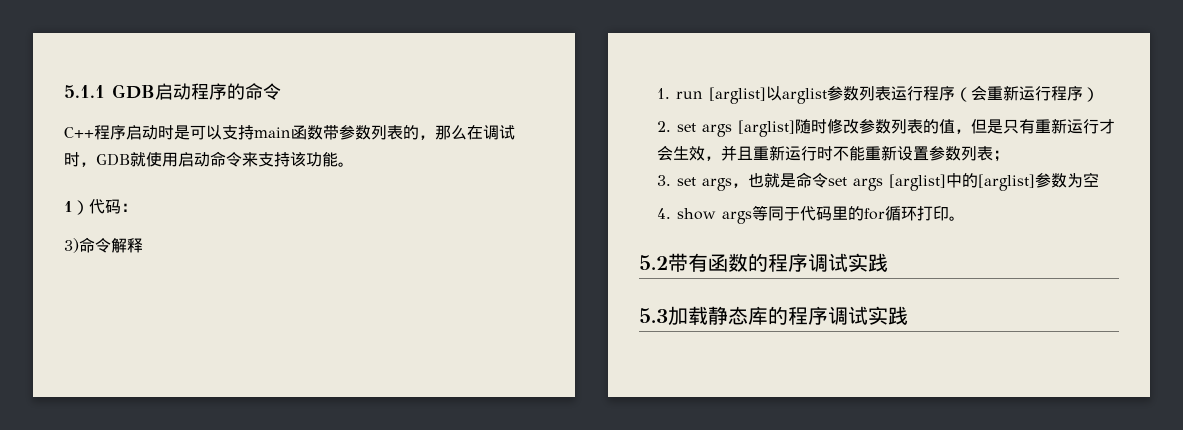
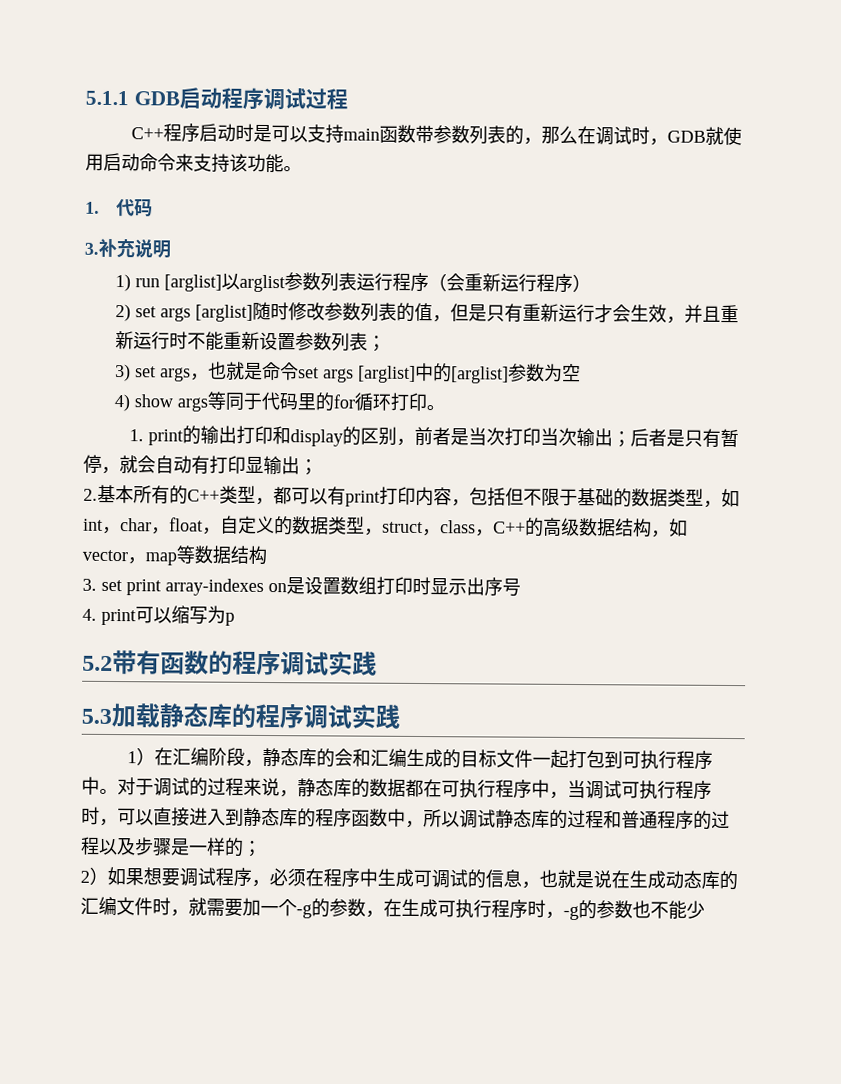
[227,83,281,100] 的命令 -> [262,87,348,111] 调试过程
[64,199,137,215] [64,237,143,253] [656,88,670,99] 1）代码： // 3)命令解释 // 1. -> [85,198,153,217] [84,238,171,259] [114,274,131,292] 1.代码 // 3.补充说明 // 1)
[656,121,671,132] 2. -> [114,304,131,322] 2)
[656,175,671,186] 3. -> [114,364,131,382] 3)
[656,208,671,219] 4. -> [113,394,130,412] 4)
(965, 218) none -> [129,425,740,448] [83,454,318,476] [83,484,740,508] [83,515,688,538] [82,545,267,566] [82,576,521,597] [82,605,235,626] // 1. print的输出打印和display的区别，前者是当次打印当次输出；后者是只有暂停，就会自动有打印显输出； // 2.基本所有的C++类型，都可以有print打印内容，包括但不限于基础的数据类型，如int，char，float，自定义的数据类型，struct，class，C++的高级数据结构，如vector，map等数据结构 // 3. set print array-indexes on是设置数组打印时显示出序号 // 4. print可以缩写为p
(908, 315) none -> [127,747,714,770] [81,776,712,800] [81,806,730,830] [80,836,262,857] [80,866,738,891] [80,896,705,921] // 1）在汇编阶段，静态库的会和汇编生成的目标文件一起打包到可执行程序中。对于调试的过程来说，静态库的数据都在可执行程序中，当调试可执行程序时，可以直接进入到静态库的程序函数中，所以调试静态库的过程和普通程序的过程以及步骤是一样的； // 2）如果想要调试程序，必须在程序中生成可调试的信息，也就是说在生成动态库的汇编文件时，就需要加一个-g的参数，在生成可执行程序时，-g的参数也不能少

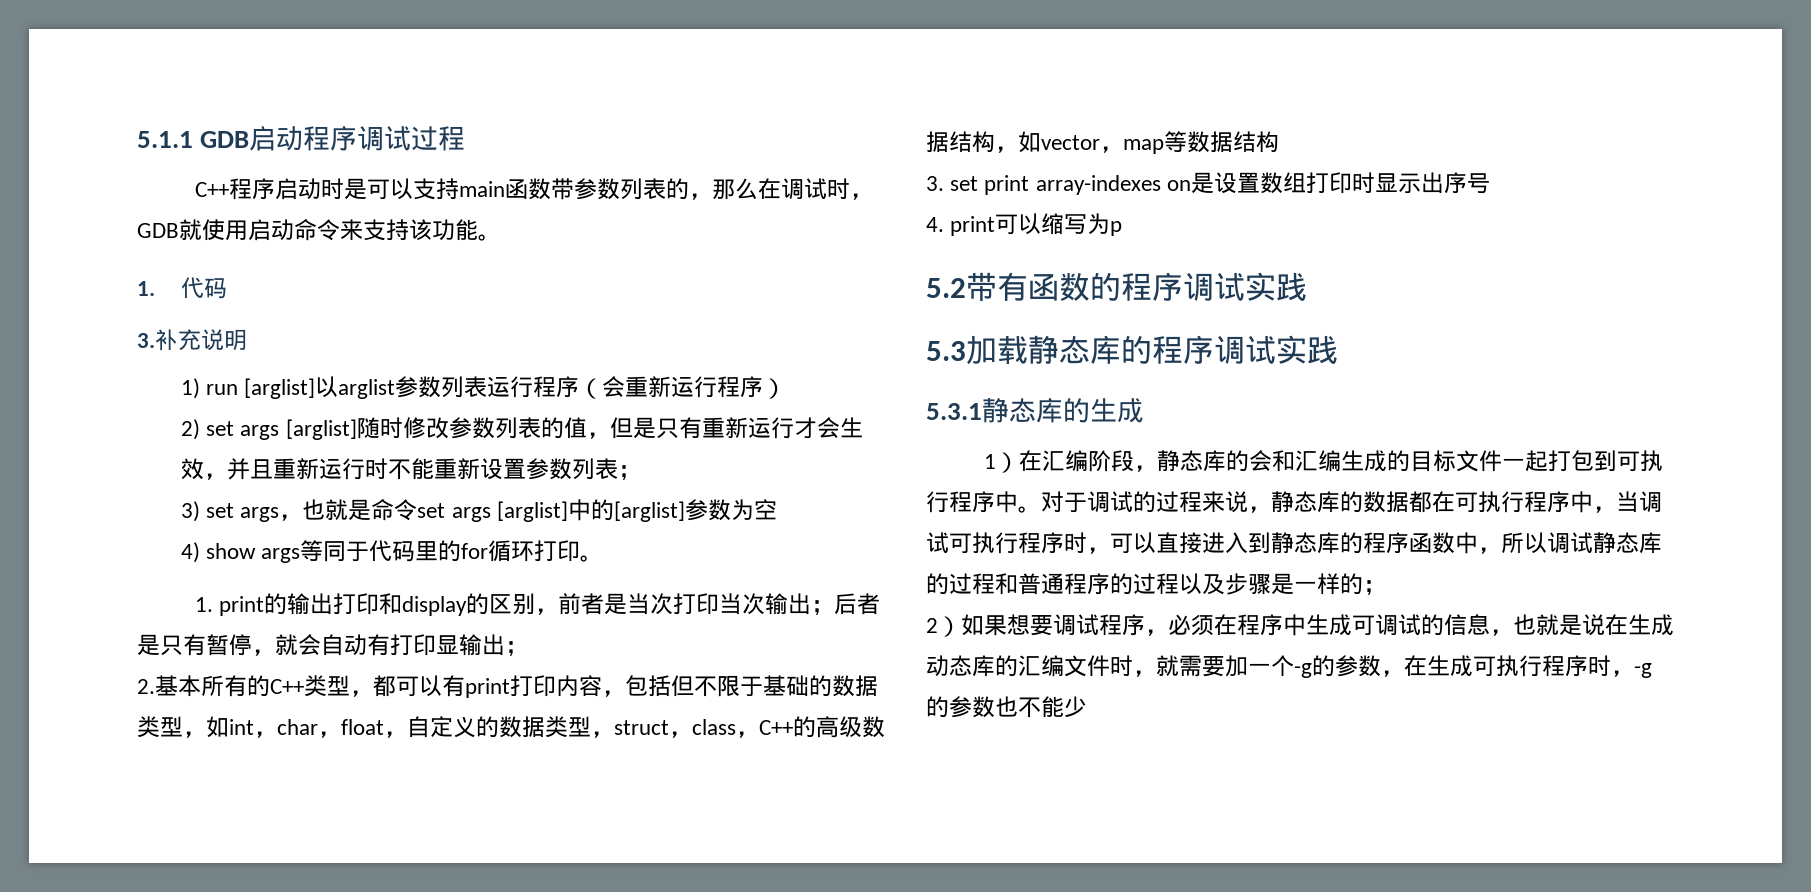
(400, 716) none -> [926,397,1144,423] // 5.3.1静态库的生成

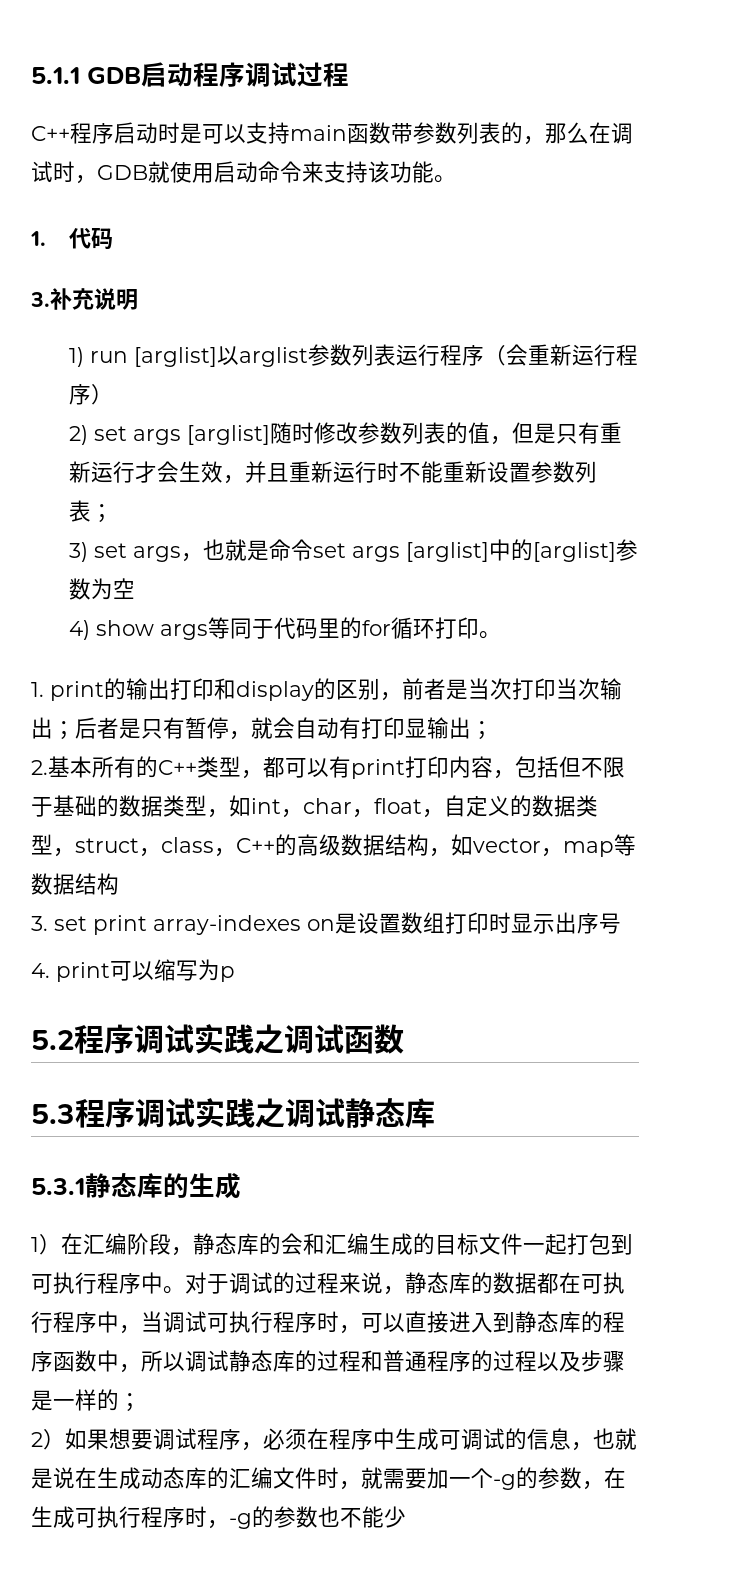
[966,272,1307,302] 带有函数的程序调试实践 -> [74,1024,404,1054] 程序调试实践之调试函数
[966,335,1338,365] 加载静态库的程序调试实践 -> [75,1098,435,1128] 程序调试实践之调试静态库

